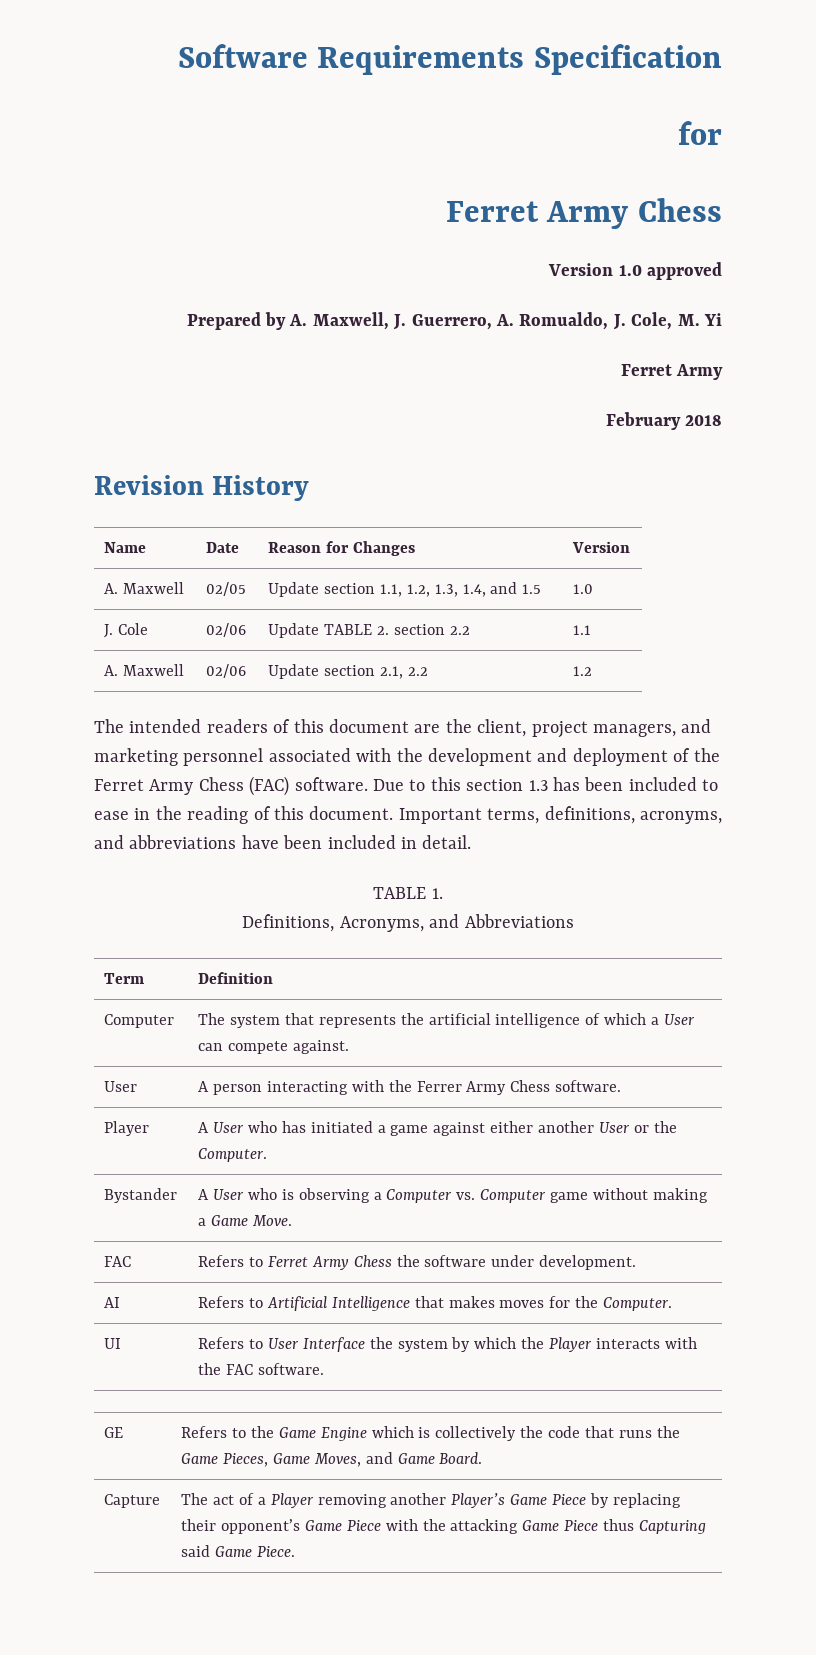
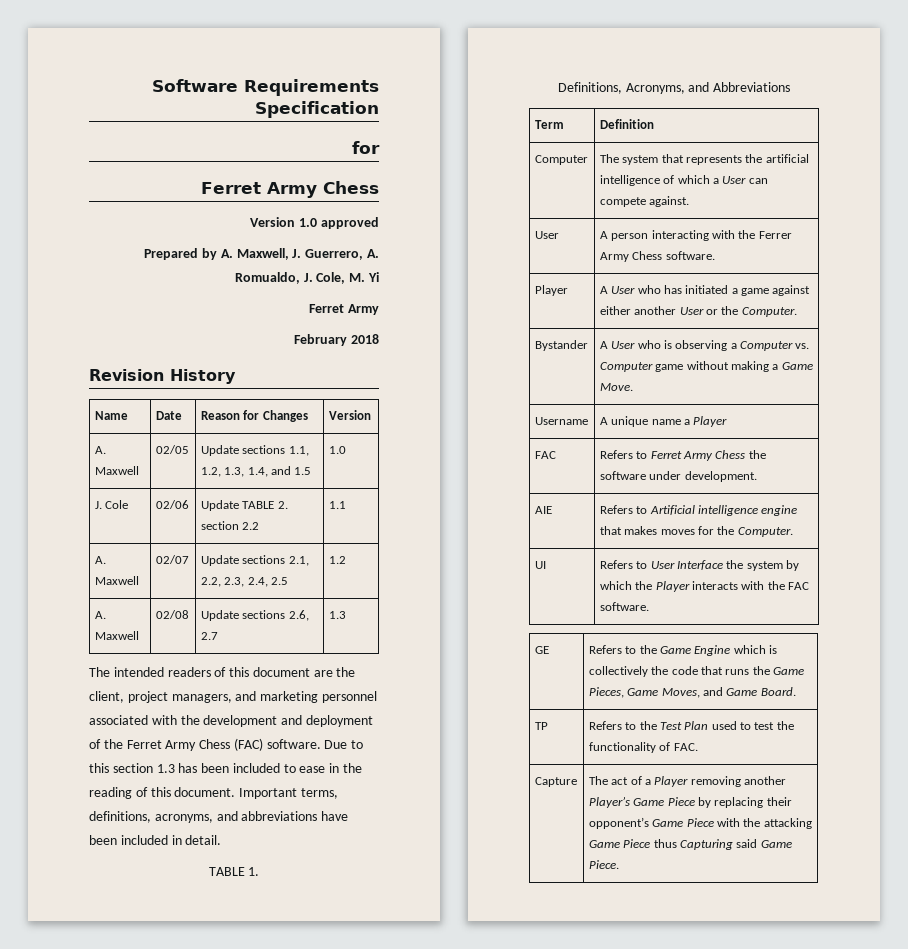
[324,583,376,594] section -> [242,445,286,454] sections
[206,664,247,678] [268,664,428,679] [573,666,593,676] 02/06 | Update section 2.1, 2.2 | 1.2 -> [155,555,189,564] [200,555,309,566] [200,577,288,587] [328,556,346,564] [94,611,106,619] [94,631,139,640] [155,610,189,619] [200,610,309,621] [200,632,218,640] [328,611,346,619] 02/07 | Update sections 2.1, 2.2, 2.3, 2.4, 2.5 | 1.2 // A. Maxwell | 02/08 | Update sections 2.6, 2.7 | 1.3
(293, 1220) none -> [534,417,588,425] [599,416,728,427] // Username | A unique name a Player
[104,1297,121,1308] AI -> [534,506,552,514] AIE
[331,1296,410,1311] Intelligence -> [697,505,798,516] intelligence engine
(483, 1458) none -> [534,722,548,730] [588,721,794,730] [588,742,698,753] // TP | Refers to the Test Plan used to test the functionality of FAC.

